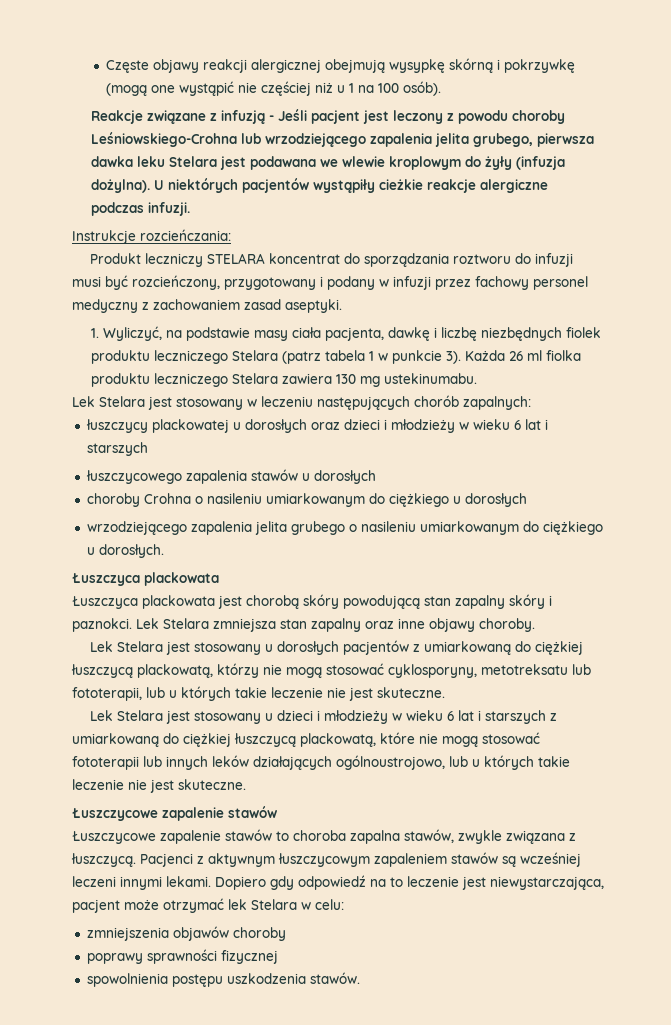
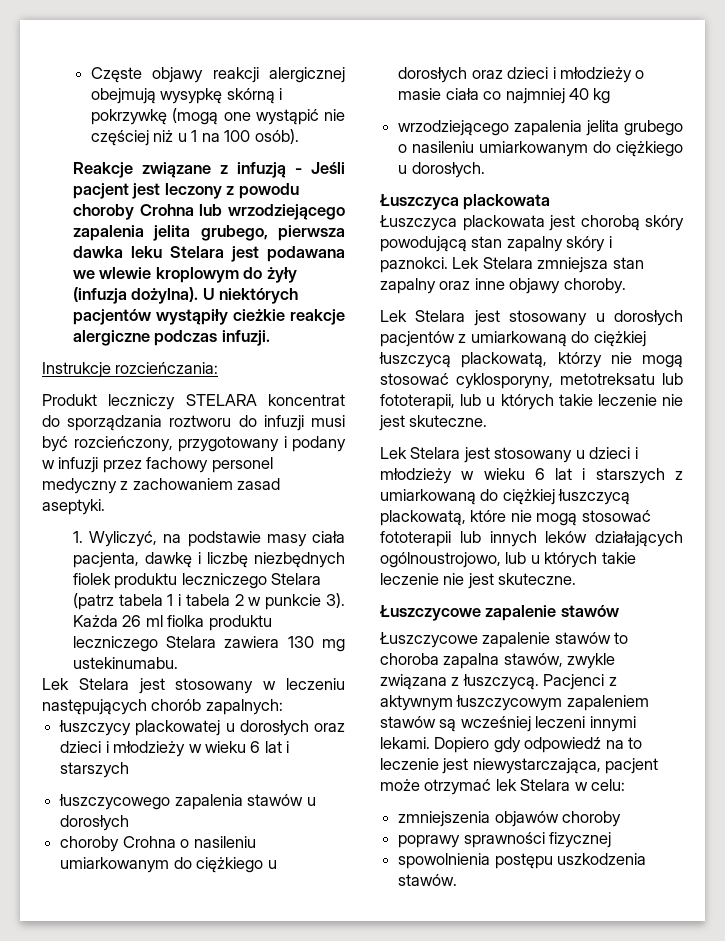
[91,132,238,147] Leśniowskiego-Crohna -> [139,204,194,216] Crohna
(375, 356) none -> [178,594,244,606] i tabela 2
(527, 500) none -> [471,67,645,83] [398,88,611,104] oraz dzieci i młodzieży o masie ciała co najmniej 40 kg

